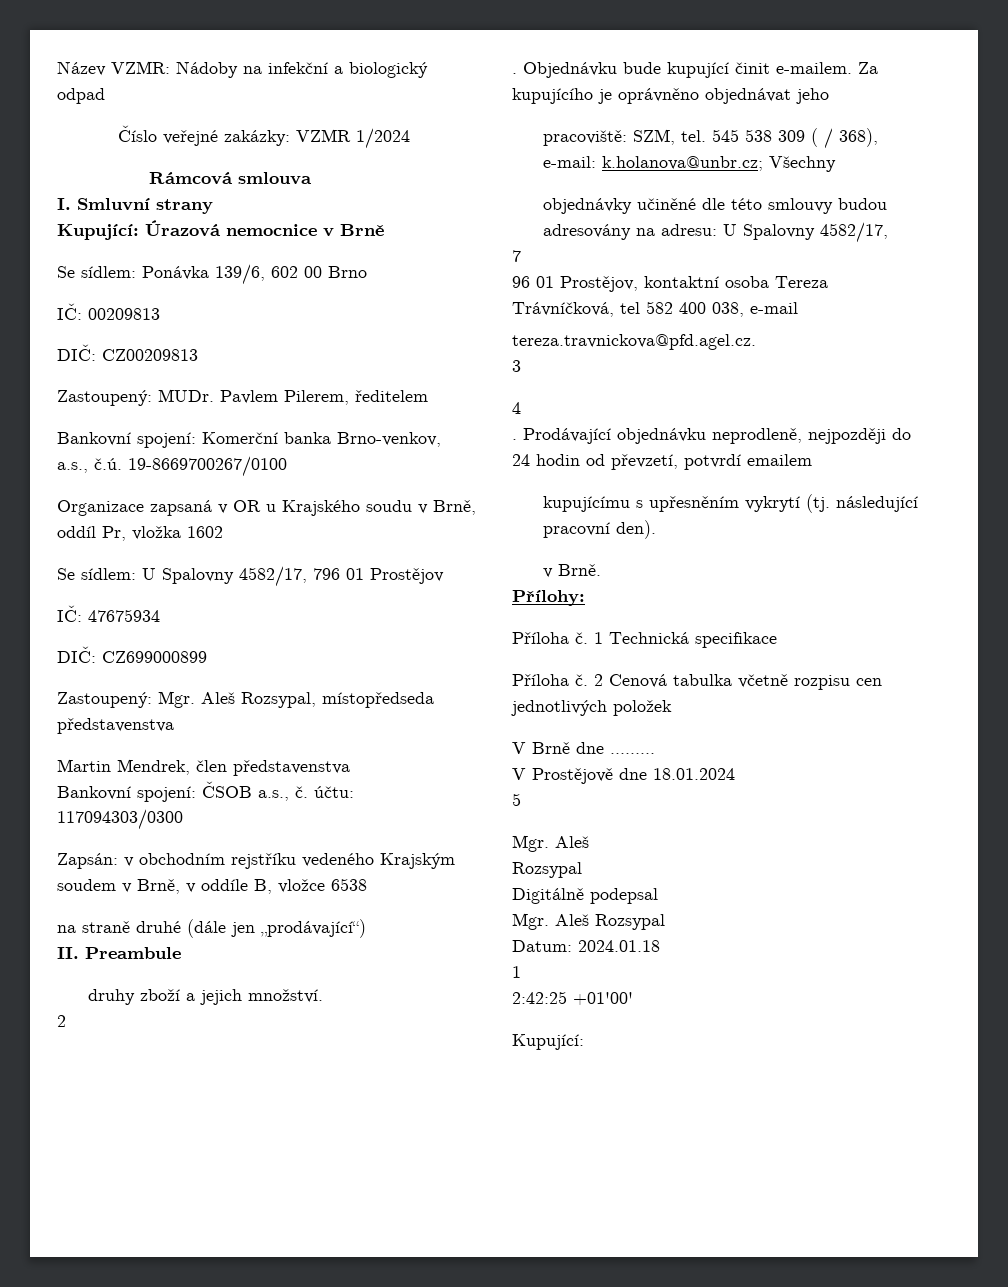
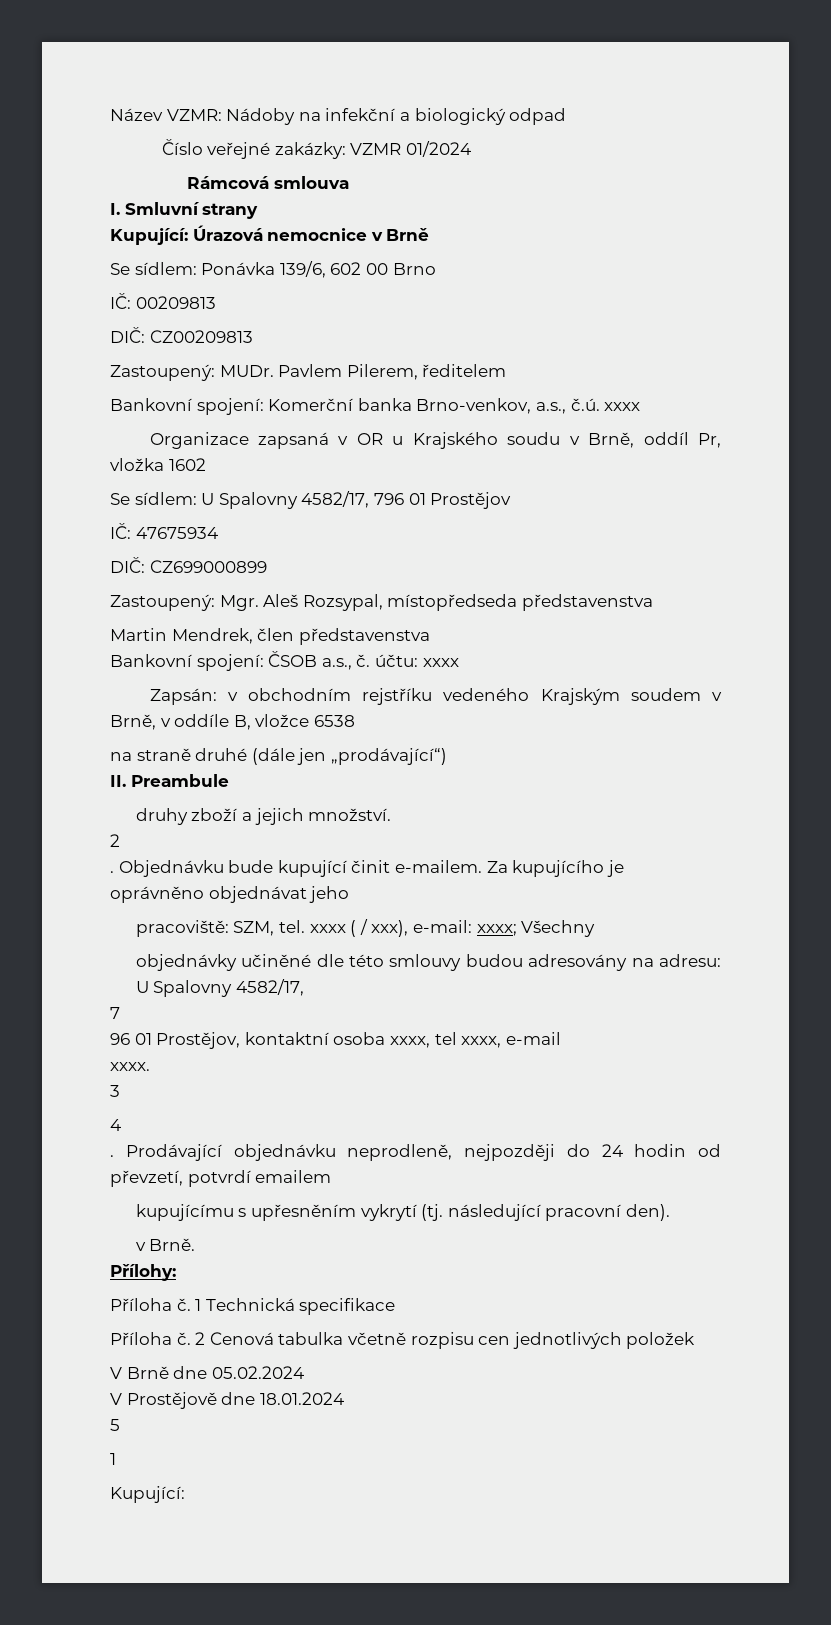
[356,128,411,149] 1/2024 -> [406,141,472,157] 01/2024
[128,456,287,477] 19-8669700267/0100 -> [604,402,641,411] xxxx
[57,809,183,830] 117094303/0300 -> [422,658,459,667] xxxx
[711,128,878,149] [542,156,763,171] 545 538 309 ( / 368), e-mail: k.holanova@unbr.cz; -> [309,919,517,937] xxxx ( / xxx), e-mail: xxxx;
[775,276,828,288] [512,301,744,317] Tereza Trávníčková, tel 582 400 038, -> [389,1032,502,1048] xxxx, tel xxxx,
[512,334,756,350] tereza.travnickova@pfd.agel.cz. -> [110,1062,150,1071] xxxx.
[610,753,655,754] ……… -> [211,1366,304,1379] 05.02.2024
[512,835,589,852] [512,862,582,878] [512,888,658,904] [512,913,665,930] [512,940,660,952] [512,966,521,978] [512,991,633,1005] // Mgr. Aleš // Rozsypal // Digitálně podepsal // Mgr. Aleš Rozsypal // Datum: 2024.01.18 // 1 // 2:42:25 +01'00' -> [110,1453,116,1465] // 1

